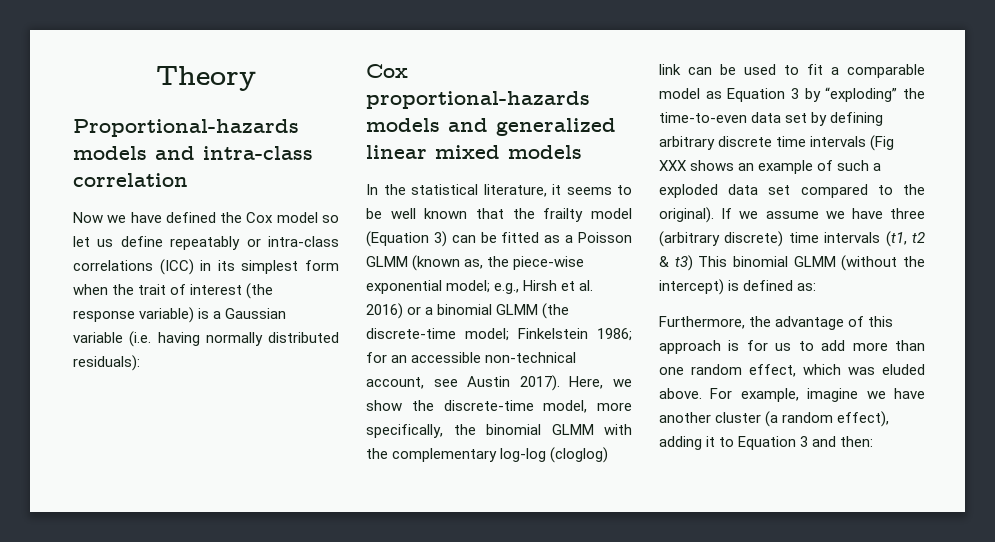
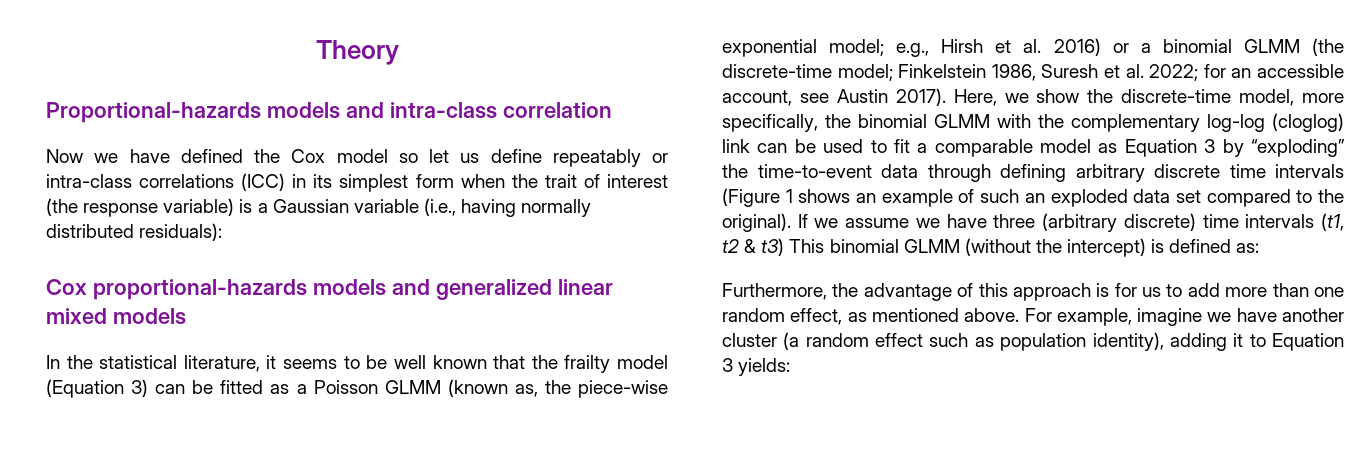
[129,331,152,347] (i.e. -> [423,198,456,216] (i.e.,
[597,328,632,341] 1986; -> [991,64,1199,81] 1986, Suresh et al. 2022;
[485,352,577,363] non-technical -> (1345, 71) none
[659,112,828,126] time-to-even data set by -> [757,164,991,182] time-to-event data through
[870,135,895,151] [659,160,687,171] (Fig XXX -> [722,188,793,207] (Figure 1
[873,163,882,171] a -> [1024,193,1045,203] an
[803,364,925,375] which was eluded -> [847,308,959,322] as mentioned
[837,411,890,427] effect), -> [875,332,1164,351] effect such as population identity),
[812,436,874,447] and then: -> [738,358,791,376] yields:

